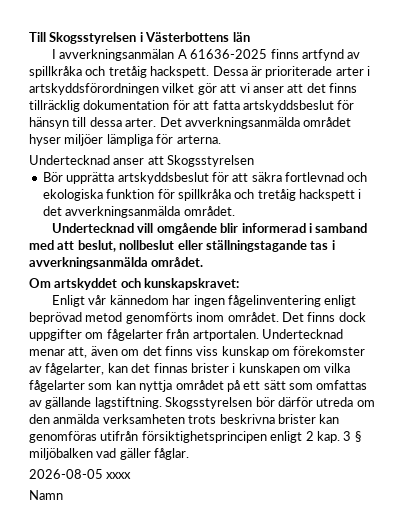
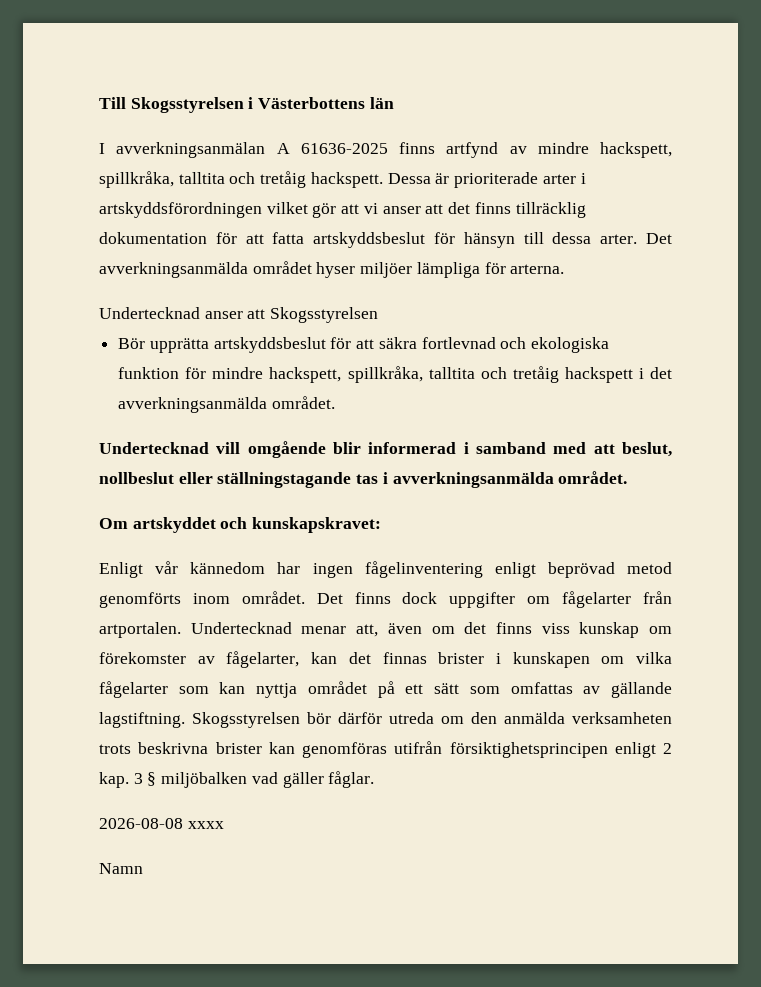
[29,66,82,78] spillkråka -> [537,142,672,158] [99,171,225,188] mindre hackspett, spillkråka, talltita
[177,189,231,201] spillkråka -> [212,366,475,383] mindre hackspett, spillkråka, talltita
[29,469,103,479] 2026-08-05 -> [99,818,183,829] 2026-08-08

